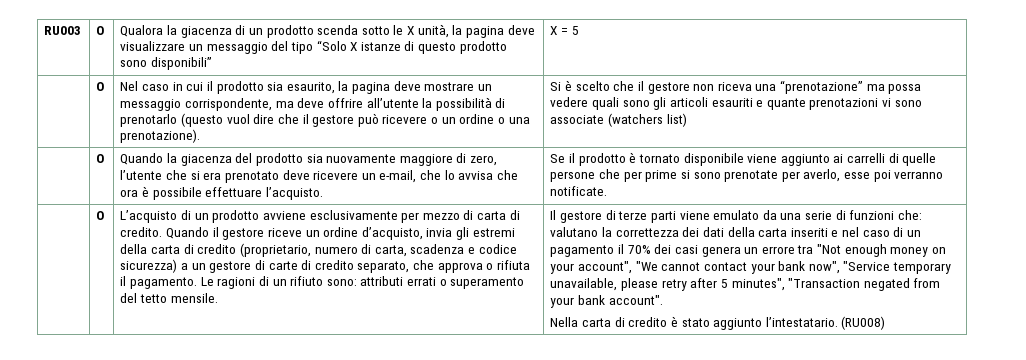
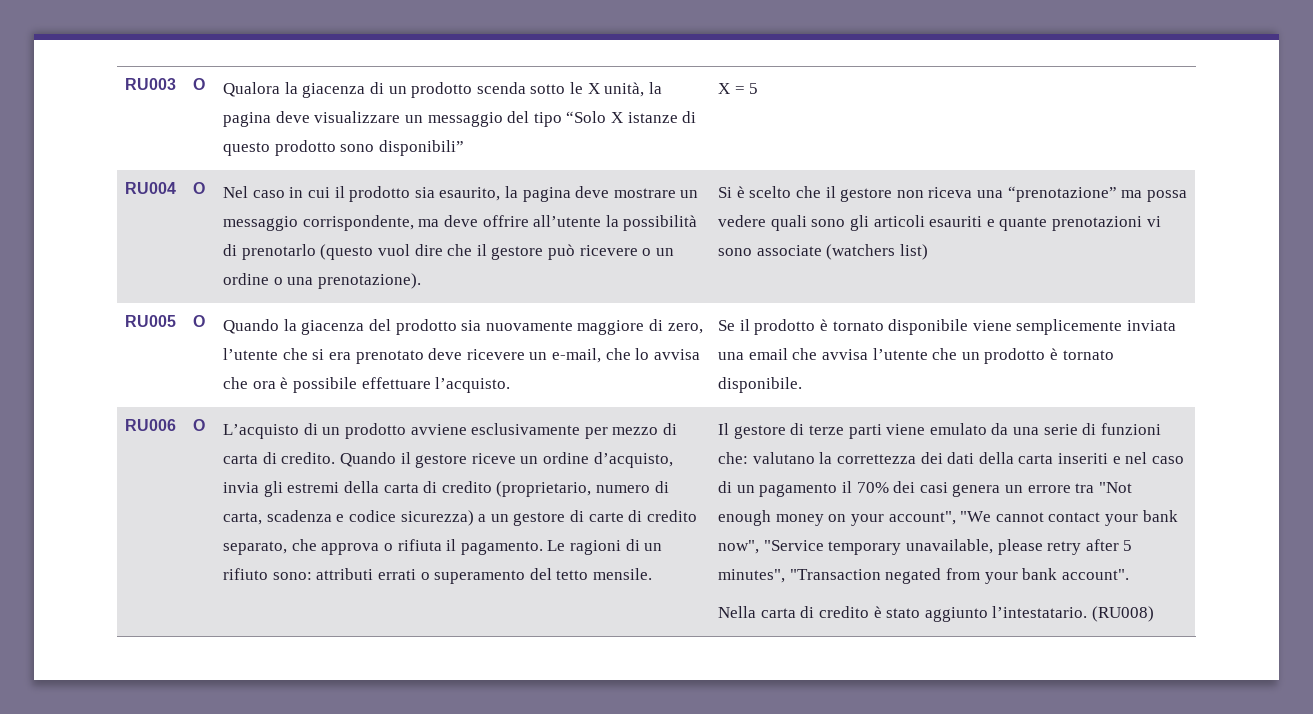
(579, 30) none -> [125,182,177,194] RU004
(687, 120) none -> [125,315,177,327] RU005
[780,153,937,166] [550,169,944,182] [550,186,608,196] aggiunto ai carrelli di quelle persone che per prime si sono prenotate per averlo, esse poi verranno notificate. // -> [1016,319,1176,335] [718,348,1114,364] [718,377,803,393] [125,419,177,431] semplicemente inviata una email che avvisa l’utente che un prodotto è tornato disponibile. // RU006

